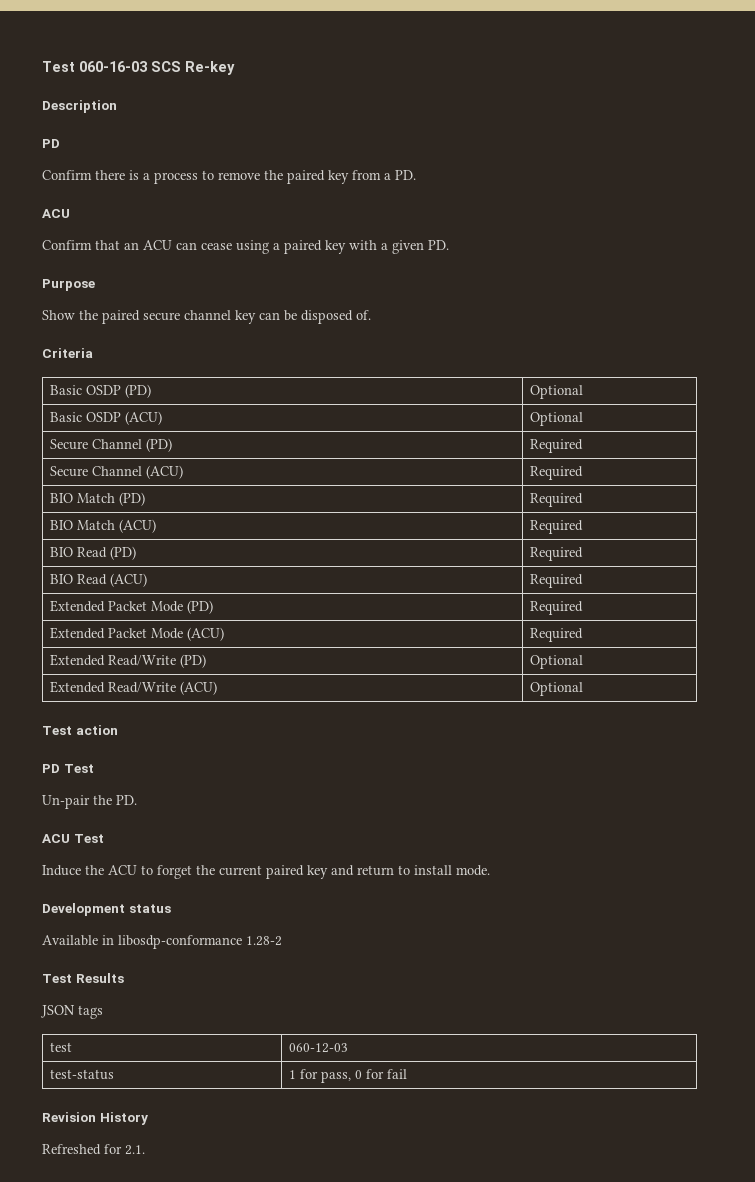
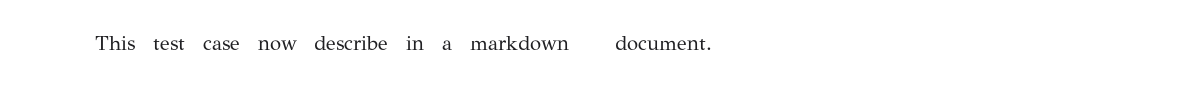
[42,61,235,75] [42,100,117,113] [42,139,60,148] [42,170,416,184] [42,209,70,218] [42,240,449,254] [42,279,95,291] [42,310,371,324] [42,348,93,358] [49,384,151,398] [529,385,583,399] [49,411,162,425] [529,412,583,426] [49,438,172,452] [529,439,583,453] [49,465,183,479] [529,466,583,480] [49,492,145,506] [529,493,583,507] [49,519,156,533] [529,520,583,534] [49,546,136,560] [529,547,583,561] [49,573,147,587] [529,574,583,588] [49,600,213,614] [529,601,583,615] [49,627,224,641] [529,628,583,642] [49,654,206,668] [529,655,583,669] [49,681,217,695] [529,682,583,696] [42,725,118,735] [42,764,94,773] [42,795,137,809] [42,834,104,843] [42,865,490,879] [42,903,171,916] [42,935,282,949] [42,973,124,983] [41,1005,103,1019] [49,1042,72,1052] [288,1043,348,1053] [49,1069,114,1080] [288,1069,407,1083] [42,1112,148,1125] [42,1144,145,1155] Test 060-16-03 SCS Re-key // Description // PD // Confirm there is a process to remove the paired key from a PD. // ACU // Confirm that an ACU can cease using a paired key with a given PD. // Purpose // Show the paired secure channel key can be disposed of. // Criteria // Basic OSDP (PD) | Optional // Basic OSDP (ACU) | Optional // Secure Channel (PD) | Required // Secure Channel (ACU) | Required // BIO Match (PD) | Required // BIO Match (ACU) | Required // BIO Read (PD) | Required // BIO Read (ACU) | Required // Extended Packet Mode (PD) | Required // Extended Packet Mode (ACU) | Required // Extended Read/Write (PD) | Optional // Extended Read/Write (ACU) | Optional // Test action // PD Test // Un-pair the PD. // ACU Test // Induce the ACU to forget the current paired key and return to install mode. // Development status // Available in libosdp-conformance 1.28-2 // Test Results // JSON tags // test | 060-12-03 // test-status | 1 for pass, 0 for fail // Revision History // Refreshed for 2.1. -> [95,36,712,51] This test case now describe in a markdown document.

